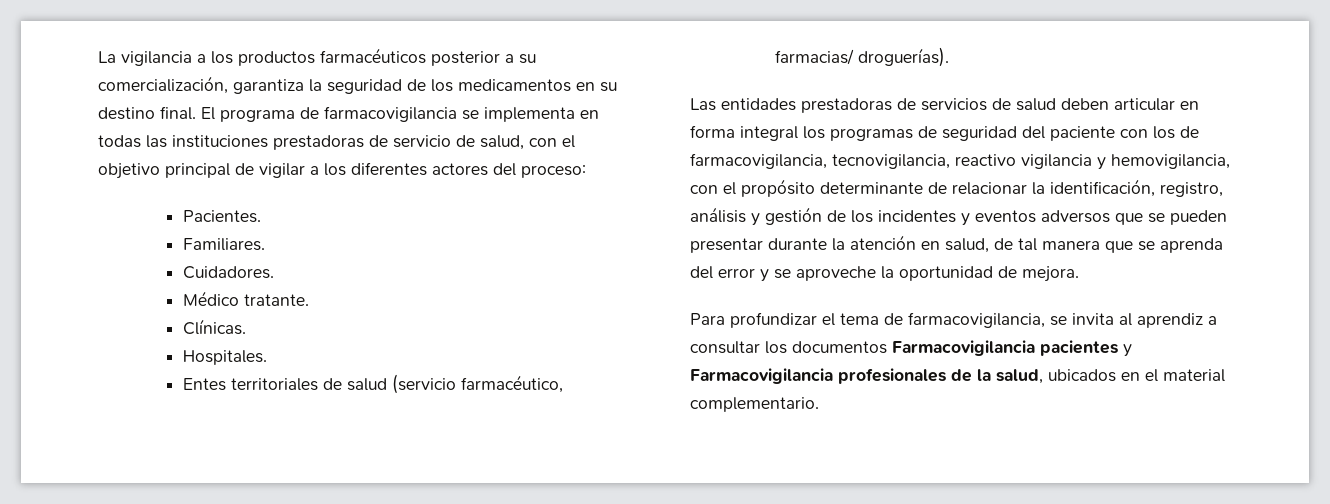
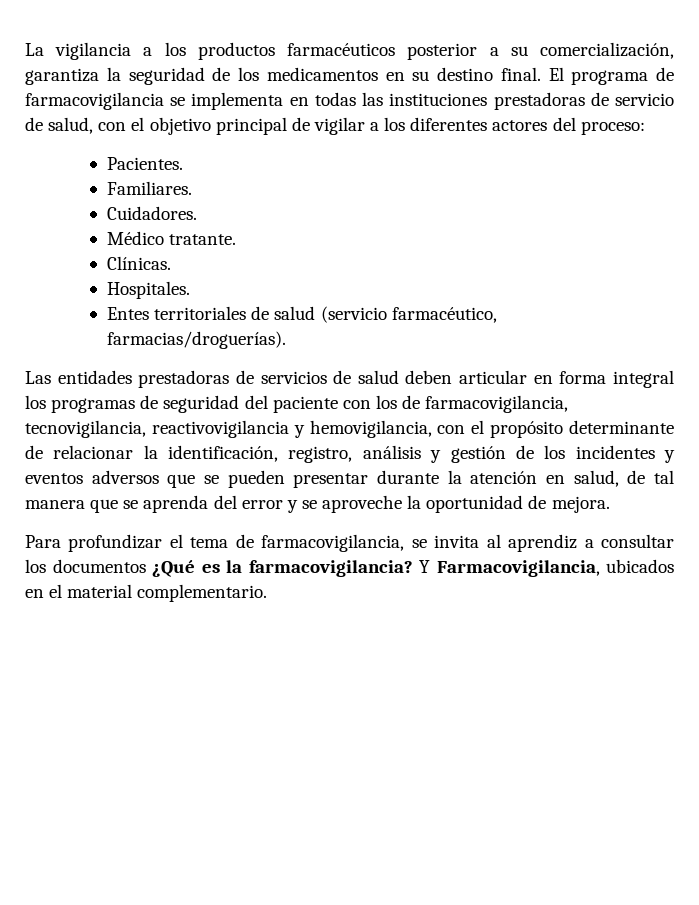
[775,47,950,67] farmacias/ droguerías). -> [107,331,287,349] farmacias/droguerías).
[955,154,1092,169] reactivo vigilancia -> [151,420,289,438] reactivovigilancia
[892,340,1132,357] [690,368,1043,384] Farmacovigilancia pacientes y Farmacovigilancia profesionales de la salud, -> [152,560,600,577] ¿Qué es la farmacovigilancia? Y Farmacovigilancia,

